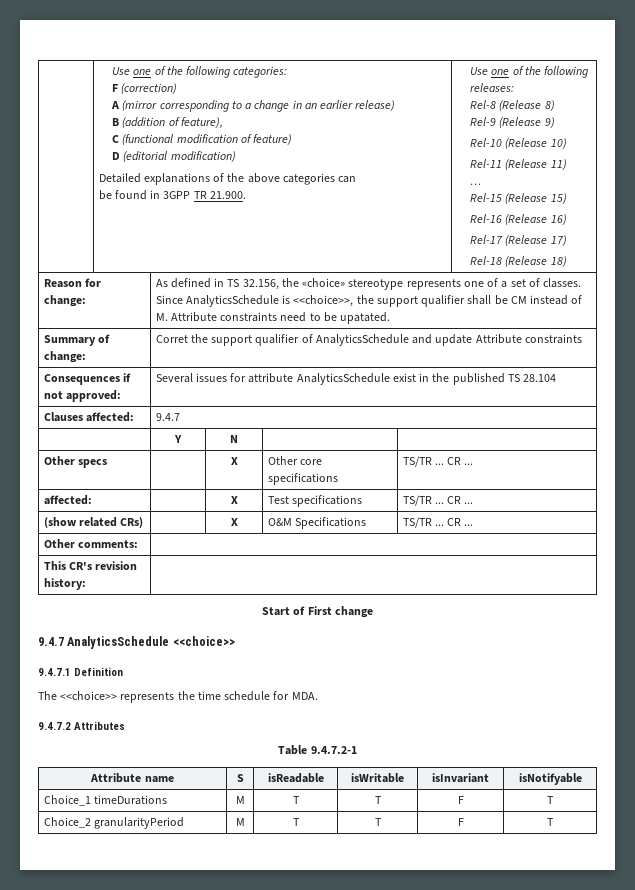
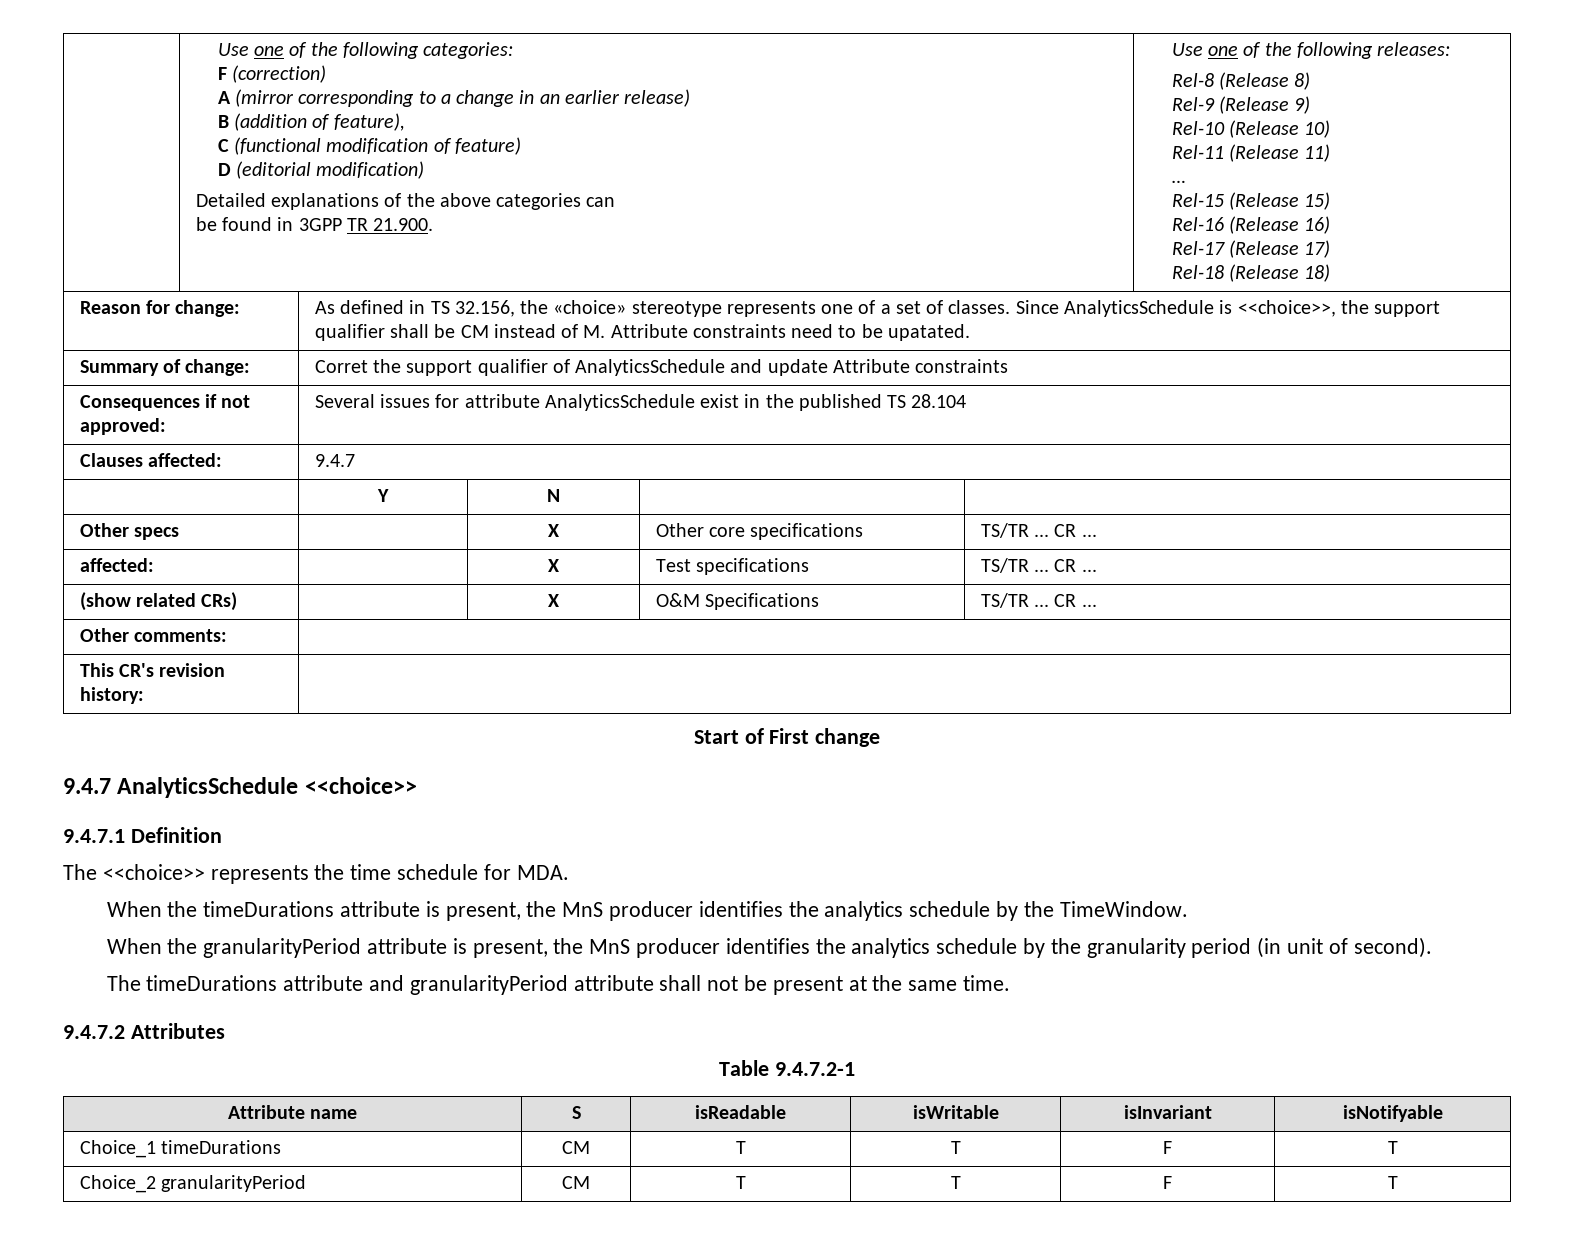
(318, 696) none -> [106,901,1188,921] [106,937,1432,958] [106,975,1011,995] // When the timeDurations attribute is present, the MnS producer identifies the analytics schedule by the TimeWindow. // When the granularityPeriod attribute is present, the MnS producer identifies the analytics schedule by the granularity period (in unit of second). // The timeDurations attribute and granularityPeriod attribute shall not be present at the same time.
[235,796,245,804] M -> [562,1141,590,1154] CM
[235,818,245,826] M -> [562,1176,590,1189] CM

